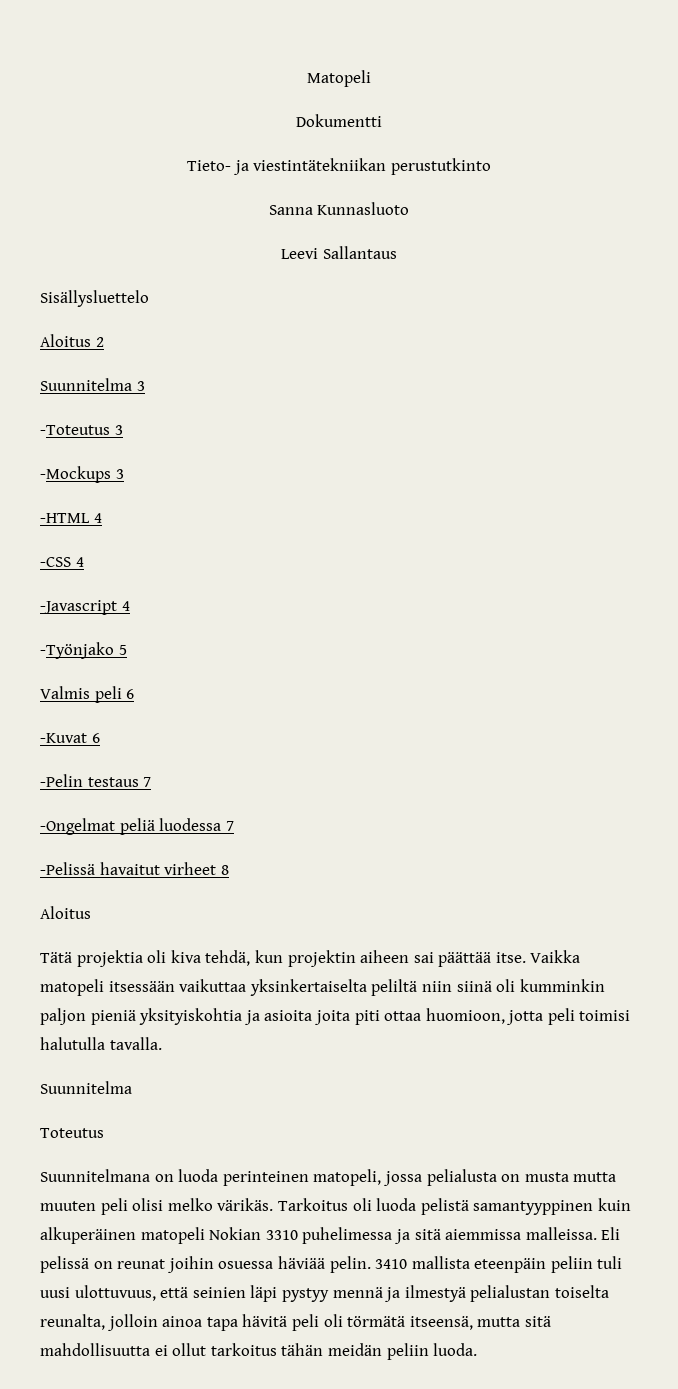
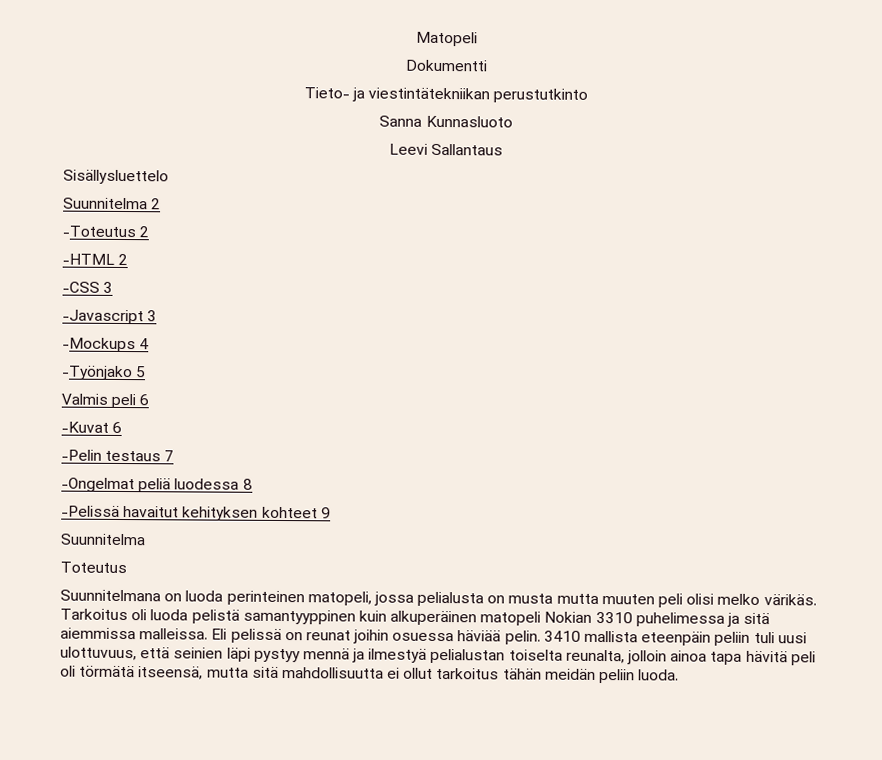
[40,334,104,347] [40,378,145,391] [40,425,110,435] Aloitus 2 // Suunnitelma 3 // -Toteutus -> [63,197,162,210] [62,225,150,238] [62,253,129,266] [62,281,114,293] [62,309,144,325] Suunnitelma 2 // -Toteutus 2 // -HTML 2 // -CSS 3 // -Javascript
[115,469,124,479] [40,513,102,523] [40,557,84,567] [40,600,117,615] 3 // -HTML 4 // -CSS 4 // -Javascript -> (136, 345) none
[225,821,234,831] 7 -> [242,478,253,490] 8
[164,862,229,875] [40,906,91,919] [40,950,581,967] [40,979,605,996] [40,1008,631,1025] [40,1037,162,1050] virheet 8 // Aloitus // Tätä projektia oli kiva tehdä, kun projektin aiheen sai päättää itse. Vaikka matopeli itsessään vaikuttaa yksinkertaiselta peliltä niin siinä oli kumminkin paljon pieniä yksityiskohtia ja asioita joita piti ottaa huomioon, jotta peli toimisi halutulla tavalla. -> [182,506,331,521] kehityksen kohteet 9

